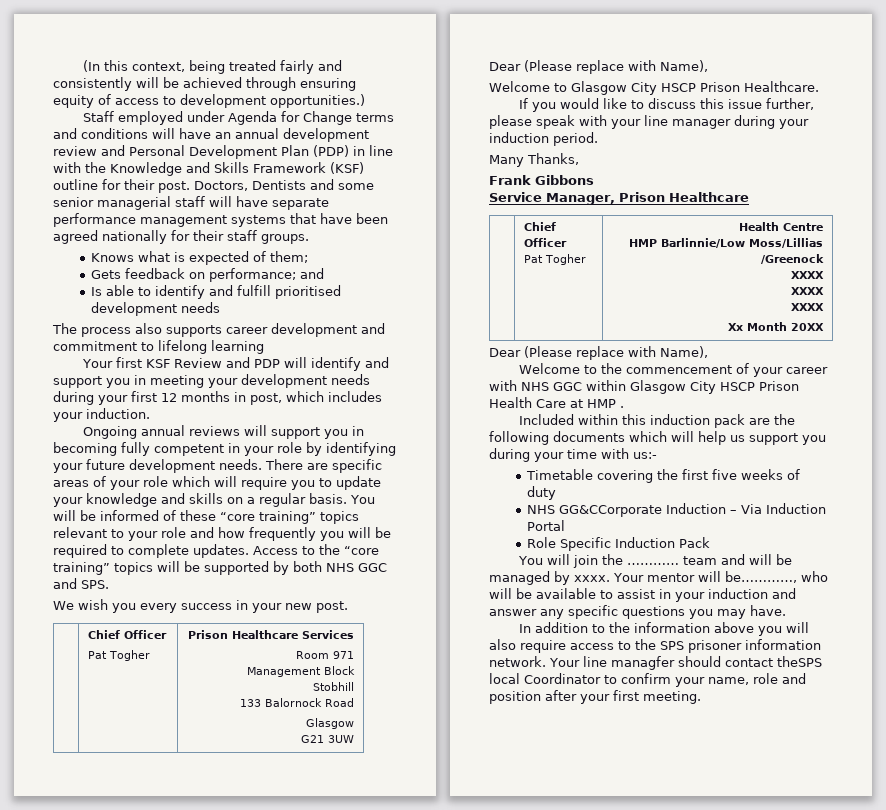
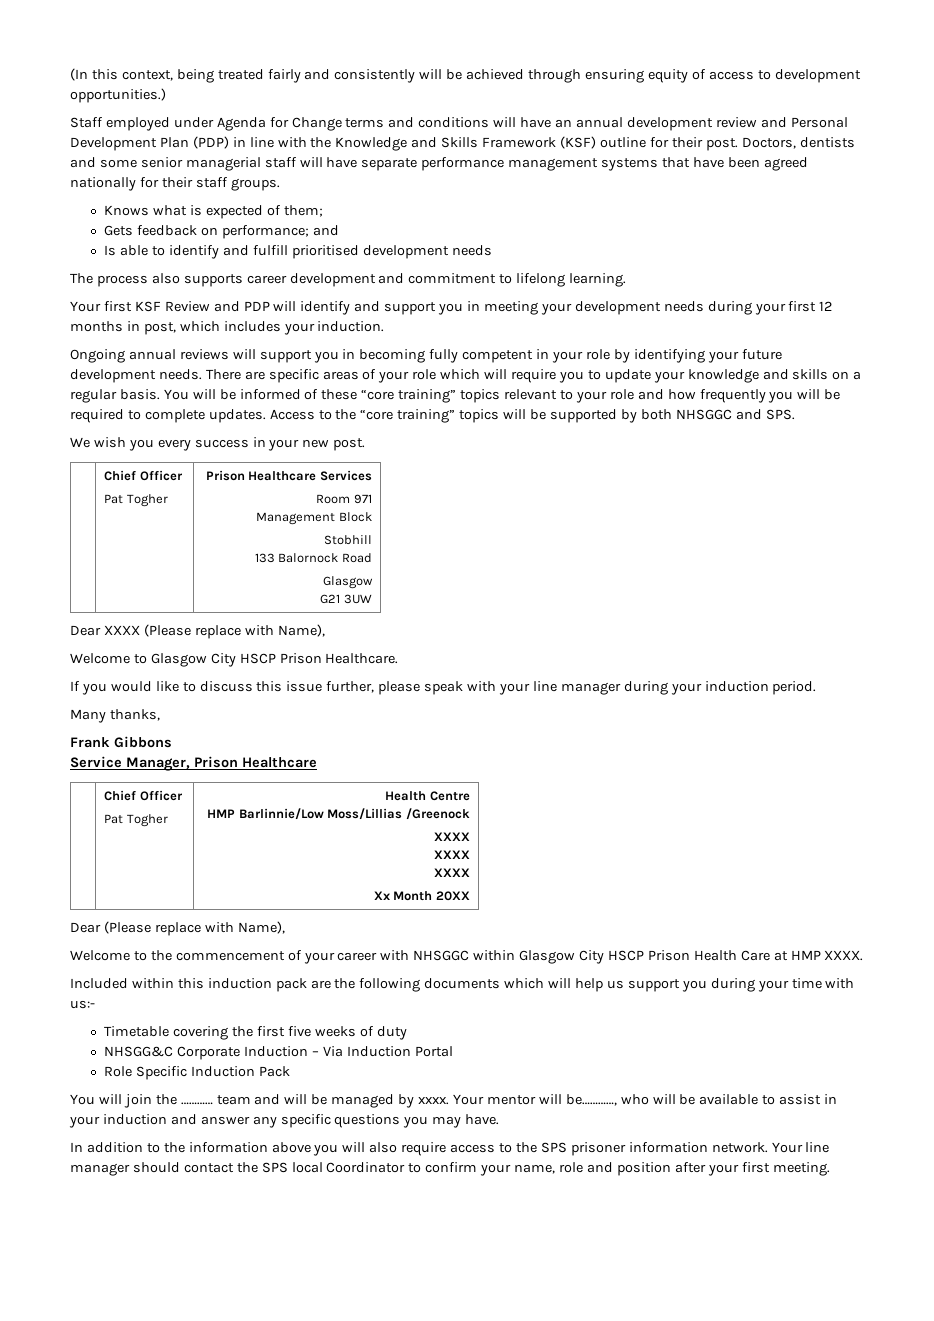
[252,180,306,190] Dentists -> [799,137,855,148] dentists
[211,340,264,354] learning -> [569,273,627,287] learning.
[326,563,387,572] NHS GGC -> [675,409,732,420] NHSGGC
(521, 66) none -> [103,625,140,635] XXXX
[527,153,579,165] Thanks, -> [109,709,160,721] thanks,
[521,382,582,391] NHS GGC -> [413,950,470,961] NHSGGC
[620,406,624,408] . -> [824,950,864,961] XXXX.
[527,505,663,517] NHS GG&CCorporate -> [104,1046,241,1060] NHSGG&C Corporate
[610,656,675,670] managfer -> [70,1163,130,1176] manager
[776,656,822,667] theSPS -> [236,1162,288,1173] the SPS

